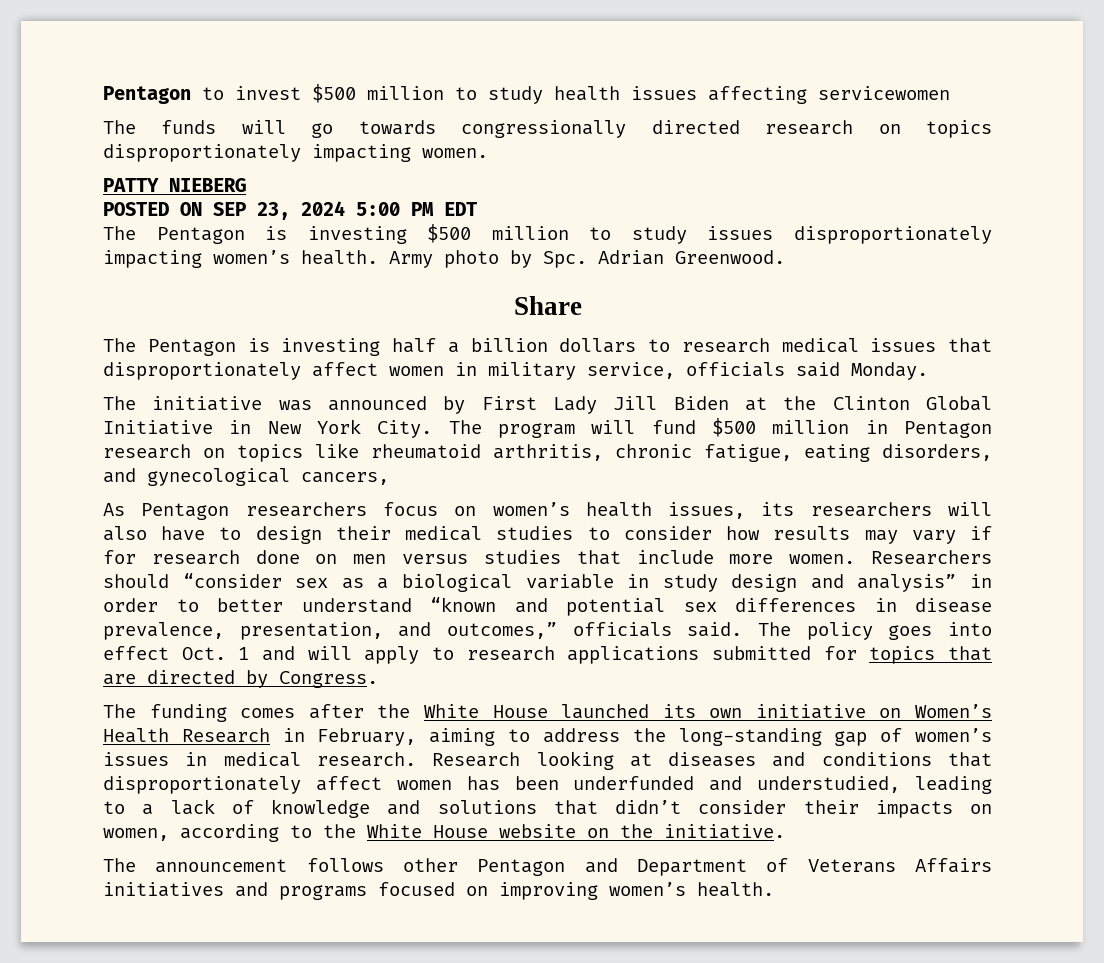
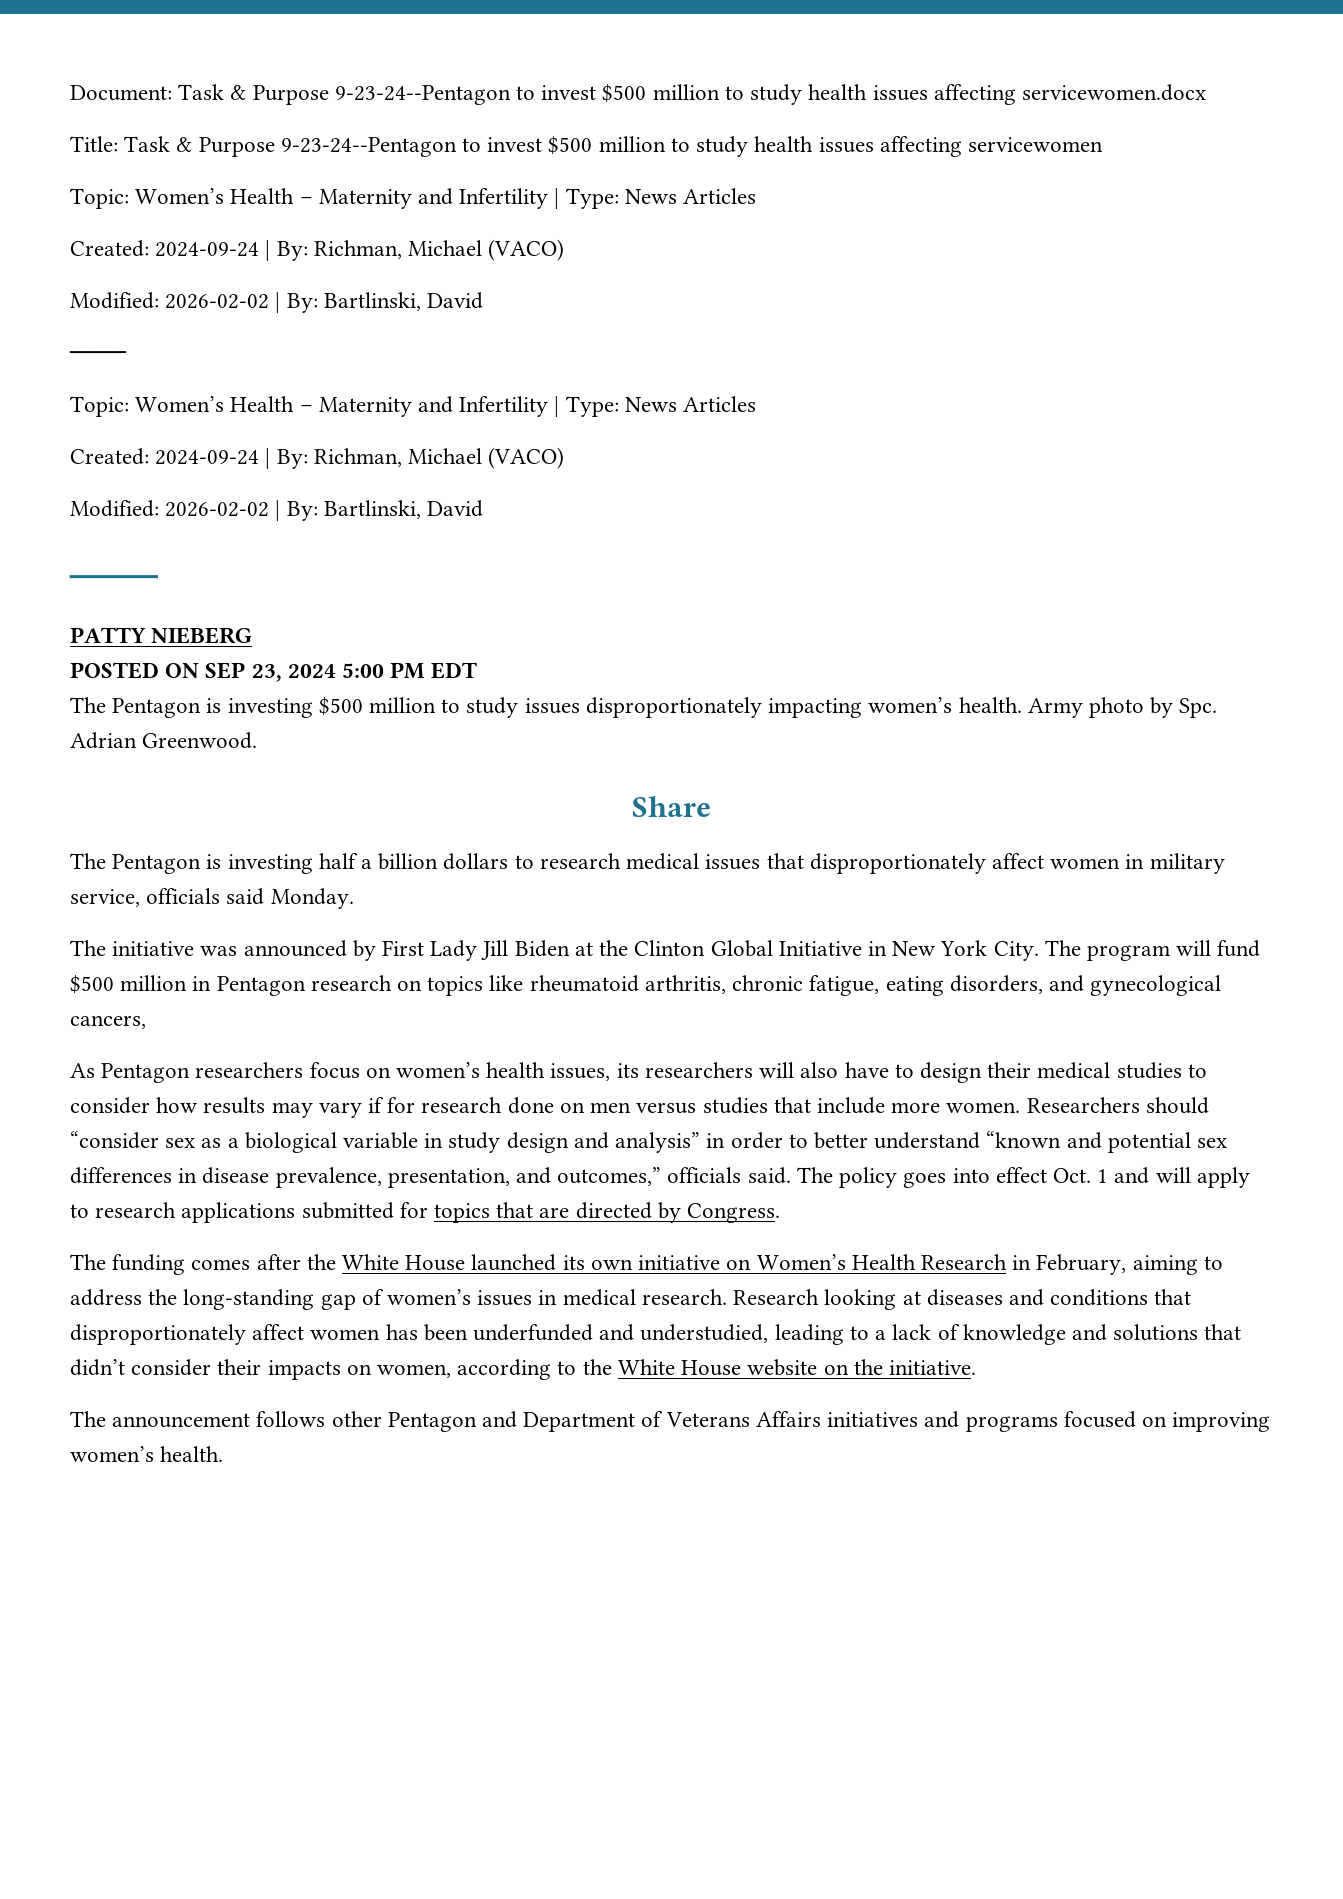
[103,86,191,104] Pentagon -> [70,84,1206,105] [70,136,457,157] Document: Task & Purpose 9-23-24--Pentagon to invest $500 million to study health issues affecting servicewomen.docx // Title: Task & Purpose 9-23-24--Pentagon
[103,120,992,138] [103,144,488,162] The funds will go towards congressionally directed research on topics disproportionately impacting women. -> [70,188,757,209] [70,239,565,261] [70,292,484,313] [69,351,127,360] [70,396,757,417] [70,447,565,469] [70,500,484,521] [69,575,159,589] Topic: Women’s Health – Maternity and Infertility | Type: News Articles // Created: 2024-09-24 | By: Richman, Michael (VACO) // Modified: 2026-02-02 | By: Bartlinski, David // ──── // Topic: Women’s Health – Maternity and Infertility | Type: News Articles // Created: 2024-09-24 | By: Richman, Michael (VACO) // Modified: 2026-02-02 | By: Bartlinski, David // ────

